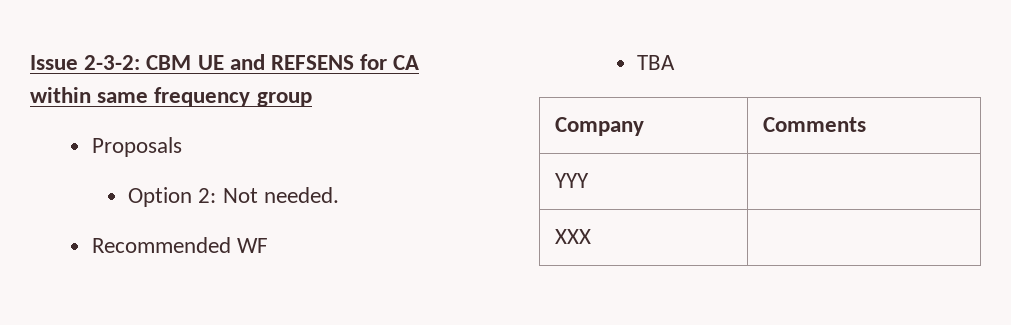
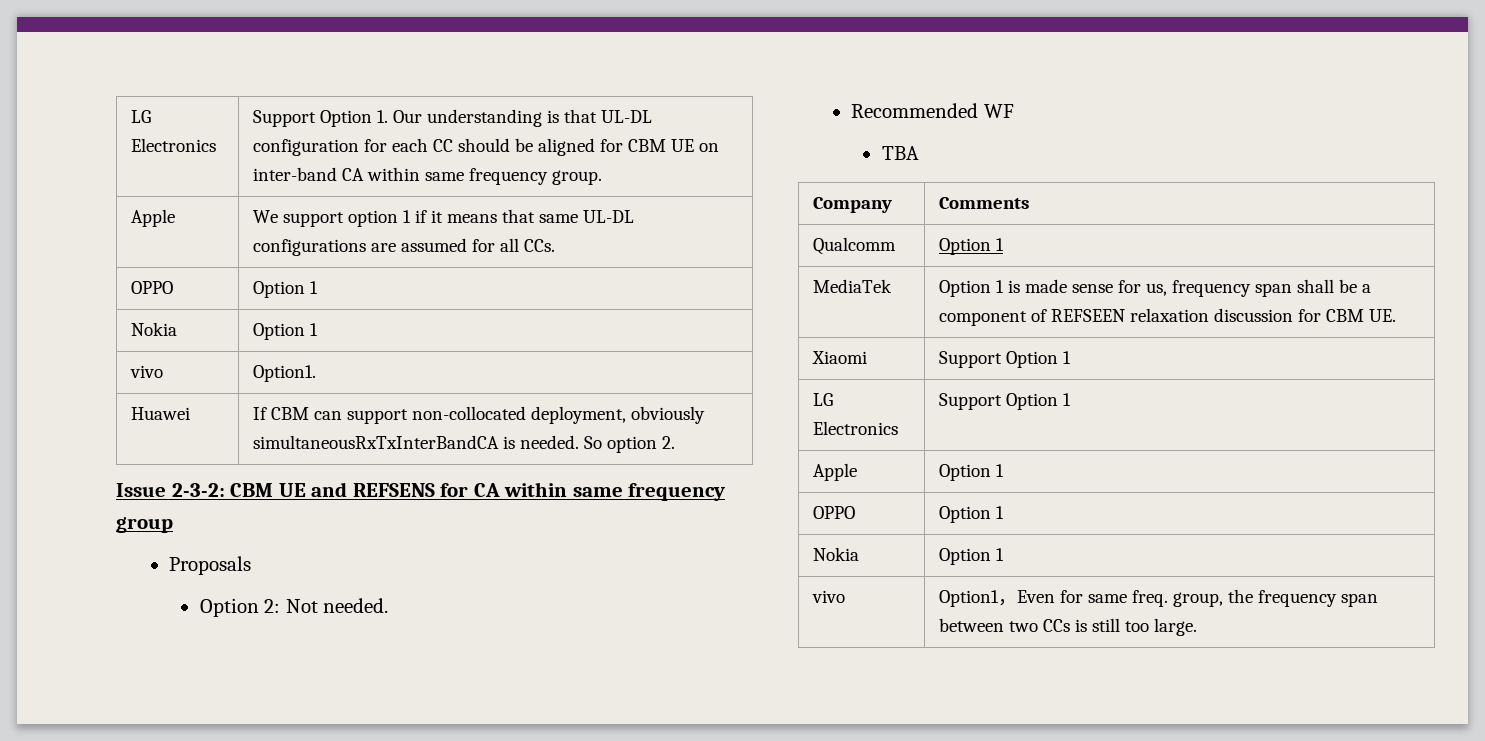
(30, 62) none -> [130,110,151,123] [130,138,216,152] [252,109,652,127] [252,138,719,156] [252,167,602,185] [130,209,175,227] [252,209,634,227] [252,238,555,256] [130,281,173,294] [252,281,318,298] [130,322,177,336] [252,323,318,340] [129,365,163,378] [252,365,316,382] [130,407,190,420] [252,406,705,424] [252,435,675,453] LG Electronics | Support Option 1. Our understanding is that UL-DL configuration for each CC should be aligned for CBM UE on inter-band CA within same frequency group. // Apple | We support option 1 if it means that same UL-DL configurations are assumed for all CCs. // OPPO | Option 1 // Nokia | Option 1 // vivo | Option1. // Huawei | If CBM can support non-collocated deployment, obviously simultaneousRxTxInterBandCA is needed. So option 2. //
[555,173,590,188] [555,229,592,244] YYY | // XXX | -> [812,237,896,255] [938,238,1004,255] [812,279,892,293] [938,279,1371,297] [938,308,1396,326] [811,351,867,364] [938,351,1071,368] [812,393,833,406] [812,421,898,435] [938,393,1071,410] [812,463,857,481] [938,464,1004,481] [812,506,855,519] [938,506,1004,523] [812,547,859,561] [938,548,1004,565] [811,590,845,603] [938,589,1378,607] [938,618,1197,636] Qualcomm | Option 1 // MediaTek | Option 1 is made sense for us, frequency span shall be a component of REFSEEN relaxation discussion for CBM UE. // Xiaomi | Support Option 1 // LG Electronics | Support Option 1 // Apple | Option 1 // OPPO | Option 1 // Nokia | Option 1 // vivo | Option1，Even for same freq. group, the frequency span between two CCs is still too large.

